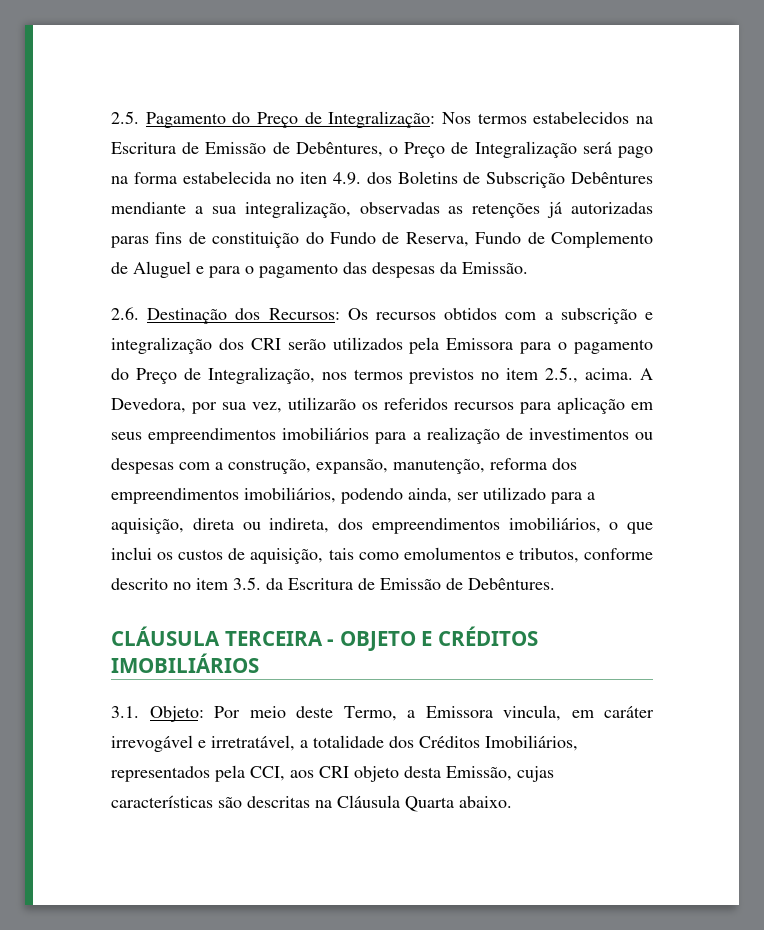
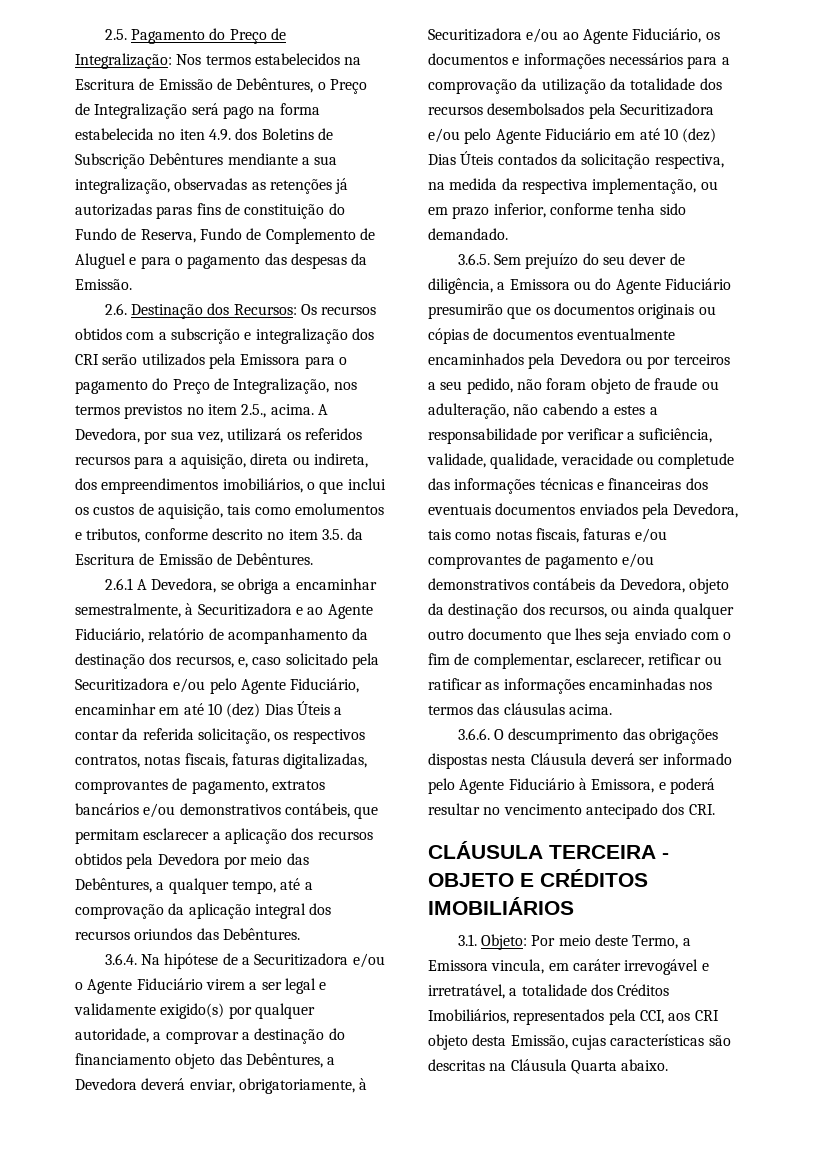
[288,397,356,410] utilizarão -> [227,428,283,441] utilizará
[557,397,653,414] [111,427,653,444] [111,458,577,474] [111,487,582,504] aplicação em seus empreendimentos imobiliários para a realização de investimentos ou despesas com a construção, expansão, manutenção, reforma dos empreendimentos imobiliários, podendo ainda, ser utilizado para -> (165, 462) none
(555, 584) none -> [104,578,377,594] [75,603,373,619] [75,628,369,644] [75,653,379,669] [75,678,360,694] [75,701,343,718] [75,728,365,744] [75,753,368,769] [75,778,325,794] [75,803,379,819] [75,828,373,844] [75,853,309,869] [75,878,313,894] [75,903,332,919] [75,928,300,940] [104,953,385,969] [75,978,327,994] [74,1003,315,1019] [75,1028,345,1044] [75,1053,336,1069] [75,1078,368,1094] [428,28,720,44] [428,53,730,69] [428,78,722,94] [428,103,714,119] [428,128,717,144] [428,151,724,169] [428,178,718,194] [428,203,686,219] [428,228,508,240] [457,253,685,269] [428,278,731,294] [428,303,716,319] [428,328,675,344] [428,353,730,369] [428,378,719,394] [428,403,658,419] [428,428,713,444] [427,453,735,469] [428,478,708,494] [428,503,739,519] [428,528,667,543] [428,553,654,569] [428,578,730,594] [428,603,734,619] [428,628,732,644] [428,653,722,669] [428,678,713,694] [428,703,612,715] [457,728,719,744] [428,753,732,769] [428,778,715,794] [428,803,715,819] // 2.6.1 A Devedora, se obriga a encaminhar semestralmente, à Securitizadora e ao Agente Fiduciário, relatório de acompanhamento da destinação dos recursos, e, caso solicitado pela Securitizadora e/ou pelo Agente Fiduciário, encaminhar em até 10 (dez) Dias Úteis a contar da referida solicitação, os respectivos contratos, notas fiscais, faturas digitalizadas, comprovantes de pagamento, extratos bancários e/ou demonstrativos contábeis, que permitam esclarecer a aplicação dos recursos obtidos pela Devedora por meio das Debêntures, a qualquer tempo, até a comprovação da aplicação integral dos recursos oriundos das Debêntures. // 3.6.4. Na hipótese de a Securitizadora e/ou o Agente Fiduciário virem a ser legal e validamente exigido(s) por qualquer autoridade, a comprovar a destinação do financiamento objeto das Debêntures, a Devedora deverá enviar, obrigatoriamente, à Securitizadora e/ou ao Agente Fiduciário, os documentos e informações necessários para a comprovação da utilização da totalidade dos recursos desembolsados pela Securitizadora e/ou pelo Agente Fiduciário em até 10 (dez) Dias Úteis contados da solicitação respectiva, na medida da respectiva implementação, ou em prazo inferior, conforme tenha sido demandado. // 3.6.5. Sem prejuízo do seu dever de diligência, a Emissora ou do Agente Fiduciário presumirão que os documentos originais ou cópias de documentos eventualmente encaminhados pela Devedora ou por terceiros a seu pedido, não foram objeto de fraude ou adulteração, não cabendo a estes a responsabilidade por verificar a suficiência, validade, qualidade, veracidade ou completude das informações técnicas e financeiras dos eventuais documentos enviados pela Devedora, tais como notas fiscais, faturas e/ou comprovantes de pagamento e/ou demonstrativos contábeis da Devedora, objeto da destinação dos recursos, ou ainda qualquer outro documento que lhes seja enviado com o fim de complementar, esclarecer, retificar ou ratificar as informações encaminhadas nos termos das cláusulas acima. // 3.6.6. O descumprimento das obrigações dispostas nesta Cláusula deverá ser informado pelo Agente Fiduciário à Emissora, e poderá resultar no vencimento antecipado dos CRI.

